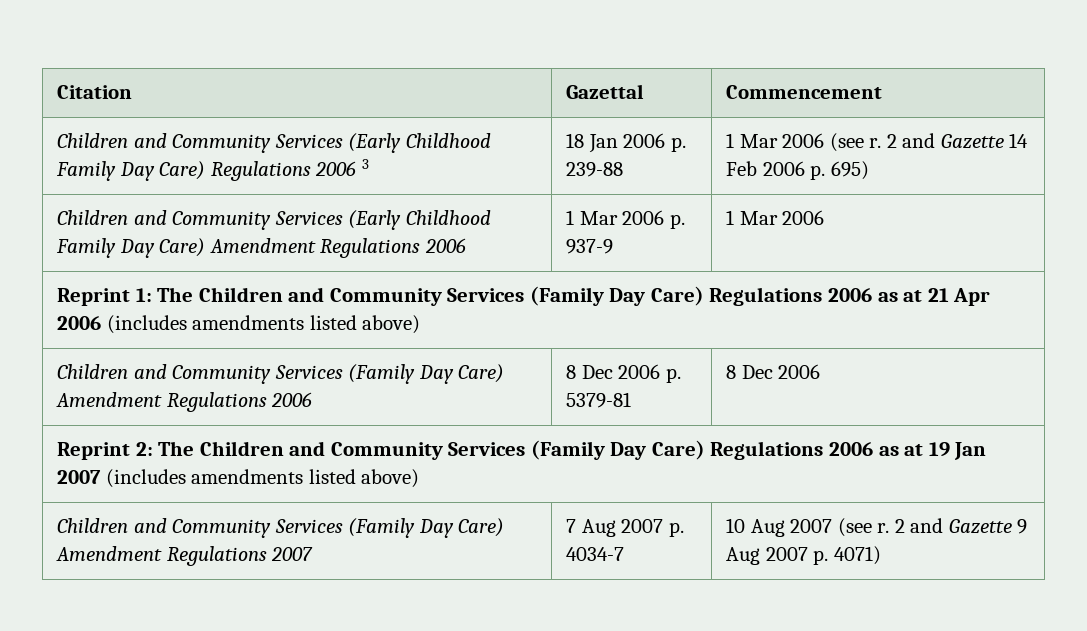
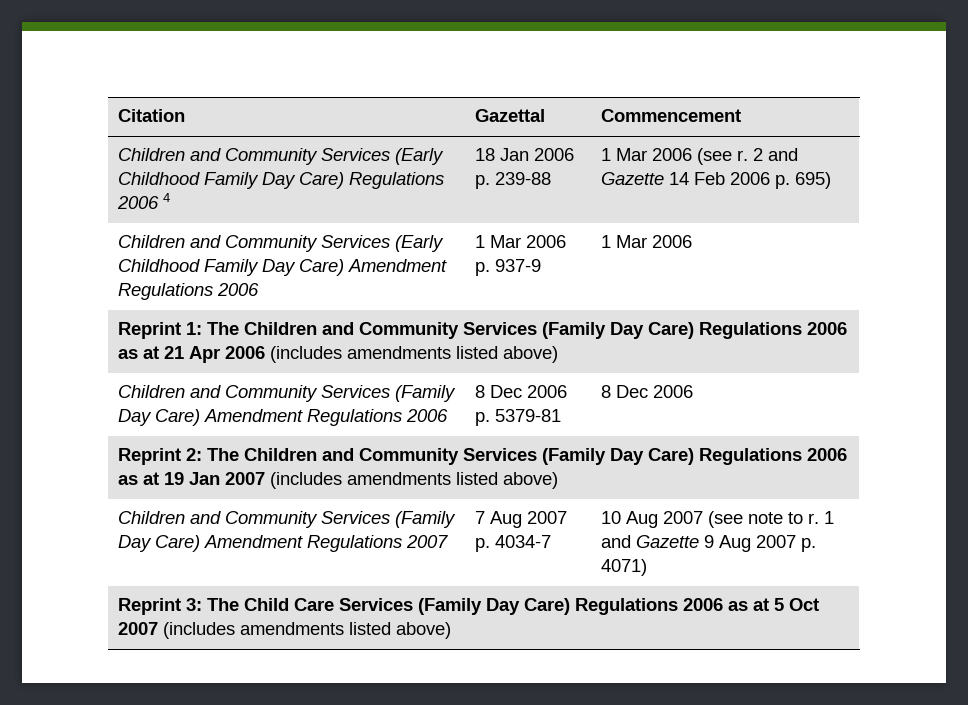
[361,159,369,169] 3 -> [162,193,170,202] 4
[877,519,905,533] r. 2 -> [747,511,834,524] note to r. 1
(881, 555) none -> [117,598,819,615] [117,622,451,639] // Reprint 3: The Child Care Services (Family Day Care) Regulations 2006 as at 5 Oct 2007 (includes amendments listed above)

